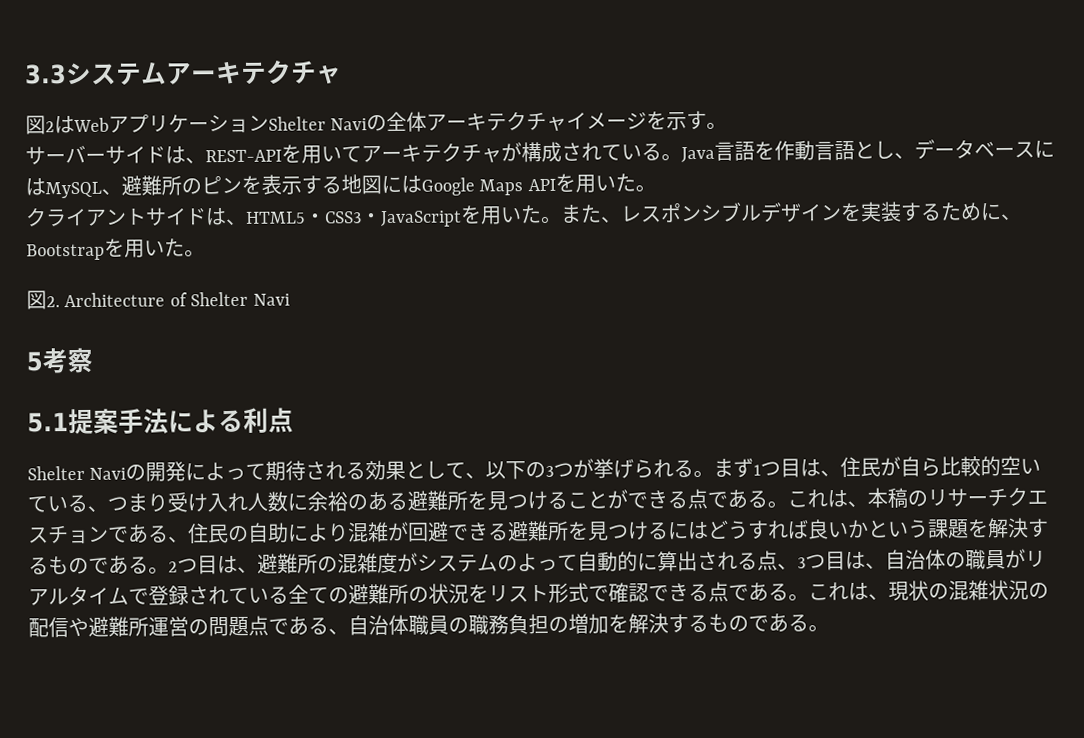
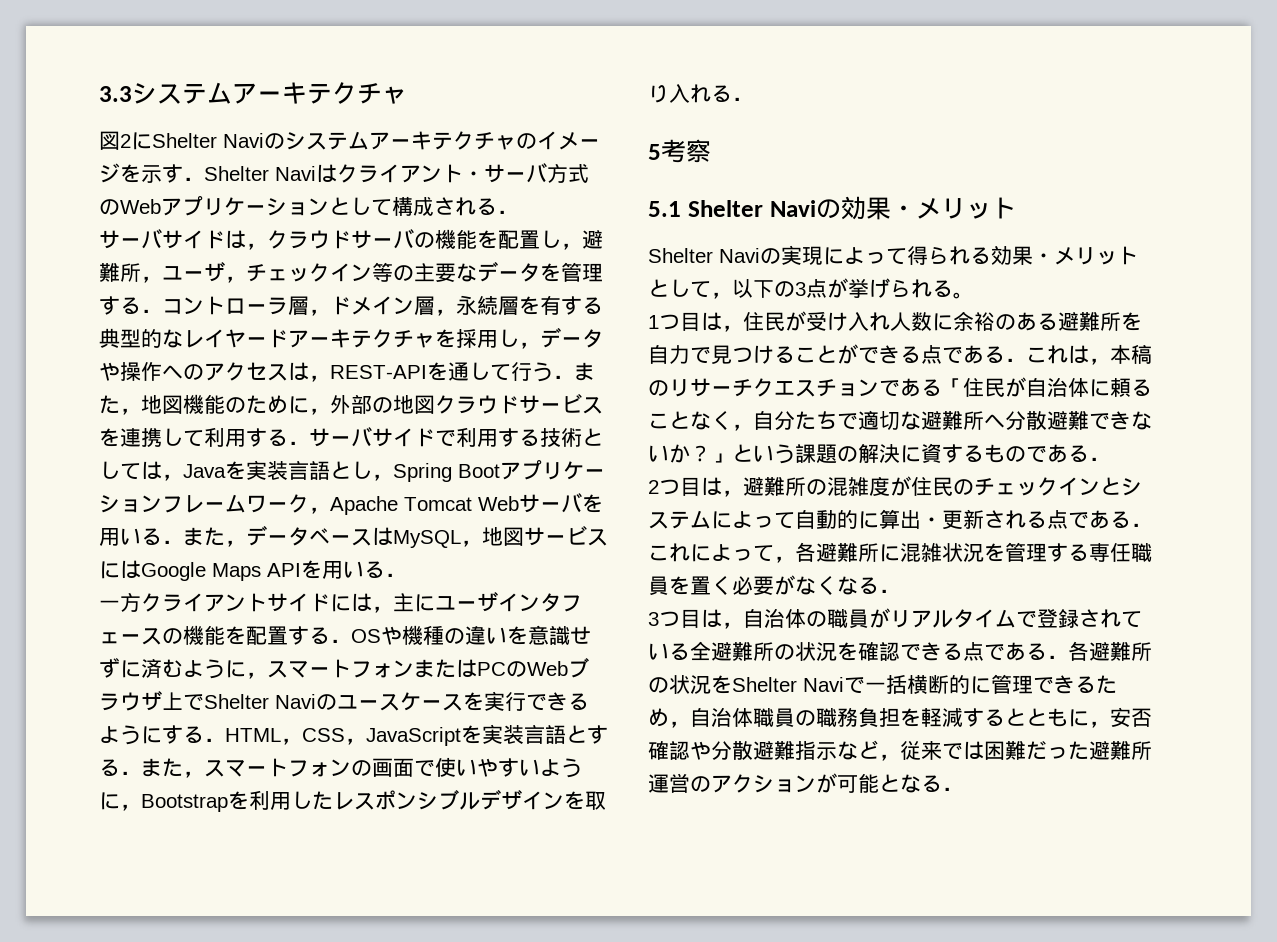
[54,115,75,134] は -> [131,131,600,150] [99,163,589,183] [99,199,120,215] にShelter Naviのシステムアーキテクチャのイメージを示す．Shelter Naviはクライアント・サーバ方式の
[268,110,728,132] [25,139,1055,165] [25,174,382,199] Shelter Naviの全体アーキテクチャイメージを示す。 // サーバーサイドは、REST-APIを用いてアーキテクチャが構成されている。Java言語を作動言語とし、データベースにはMySQL、避難所のピンを表示する地図 -> [329,196,518,216] [99,229,603,250] [99,261,603,283] [99,295,603,316] [99,327,603,349] [99,362,595,382] [99,394,603,415] [99,427,603,447] [99,460,605,482] [99,493,603,515] [99,525,608,548] として構成される． // サーバサイドは，クラウドサーバの機能を配置し，避難所，ユーザ，チェックイン等の主要なデータを管理する．コントローラ層，ドメイン層，永続層を有する典型的なレイヤードアーキテクチャを採用し，データや操作へのアクセスは，REST-APIを通して行う．また，地図機能のために，外部の地図クラウドサービスを連携して利用する．サーバサイドで利用する技術としては，Javaを実装言語とし，Spring Bootアプリケーションフレームワーク，Apache Tomcat Webサーバを用いる．また，データベースはMySQL，地図サービス
[614,173,656,193] た。 // -> [364,561,406,578] [99,592,141,612] る． // 一方
[205,204,622,228] は、HTML5・CSS3・JavaScriptを用いた。また、 -> [330,592,582,613] [99,625,591,645] [99,658,589,679] [99,691,589,711] [99,724,608,746] [99,757,582,778] [99,790,333,812] には，主にユーザインタフェースの機能を配置する．OSや機種の違いを意識せずに済むように，スマートフォンまたはPCのWebブラウザ上でShelter Naviのユースケースを実行できるようにする．HTML，CSS，JavaScriptを実装言語とする．また，スマートフォンの画面で使いやすいように，Bootstrapを利用した
[860,201,1022,222] [26,238,205,261] [26,290,290,310] [26,347,94,374] [27,407,294,435] [27,460,327,482] 実装するために、Bootstrapを用いた。 // 図2. Architecture of Shelter Navi // 5考察 // 5.1提案手法による利点 // Shelter Naviの開発によって期待さ -> [585,791,606,810] [648,84,753,103] [648,139,711,163] [648,196,1016,220] [648,245,949,265] 取り入れる． // 5考察 // 5.1 Shelter Naviの効果・メリット // Shelter Naviの実現によって得ら
[405,460,487,479] として、 -> [1033,246,1138,265] [648,279,732,299] ・メリットとして，
[553,462,575,477] つ -> [806,279,827,298] 点
[713,457,755,478] まず -> (974, 295) //
[820,455,1042,478] [27,493,168,513] 、住民が自ら比較的空いている、つまり -> [722,311,806,332] ，住民が
(488, 500) none -> [648,344,711,364] 自力で
[767,489,868,509] 。これは、 -> [1005,345,1110,365] ．これは，
[168,517,1049,544] [28,555,169,575] 、住民の自助により混雑が回避できる避難所を見つけるにはどうすれば良いかという課題を解決するものである。 -> [942,377,1152,397] [648,410,1152,431] [648,443,1110,464] 「住民が自治体に頼ることなく，自分たちで適切な避難所へ分散避難できないか？」という課題の解決に資するものである． //
[237,566,258,573] 、 -> [722,490,743,497] ，
[417,553,518,573] システムの -> [911,477,1142,496] [648,510,732,529] 住民のチェックインとシステムに
(698, 561) none -> [921,509,984,530] ・更新
[777,563,798,570] 、 -> [1068,510,1152,529] [648,542,1152,563] [648,575,900,596] である．これによって，各避難所に混雑状況を管理する専任職員を置く必要がなくなる． //
[865,562,886,569] 、 -> [722,622,743,629] ，
[308,582,609,605] ての避難所の状況をリスト形式で -> [711,642,858,661] 避難所の状況を
[788,579,1049,602] [28,615,349,638] 。これは、現状の混雑状況の配信や避難所運営の問題点である、 -> [1047,641,1152,661] [648,674,1117,695] [648,708,690,728] ．各避難所の状況をShelter Naviで一括横断的に管理できるため，
[548,613,829,634] の増加を解決するものである。 -> [900,707,1152,728] [648,740,1152,761] [648,773,963,793] を軽減するとともに，安否確認や分散避難指示など，従来では困難だった避難所運営のアクションが可能となる．

